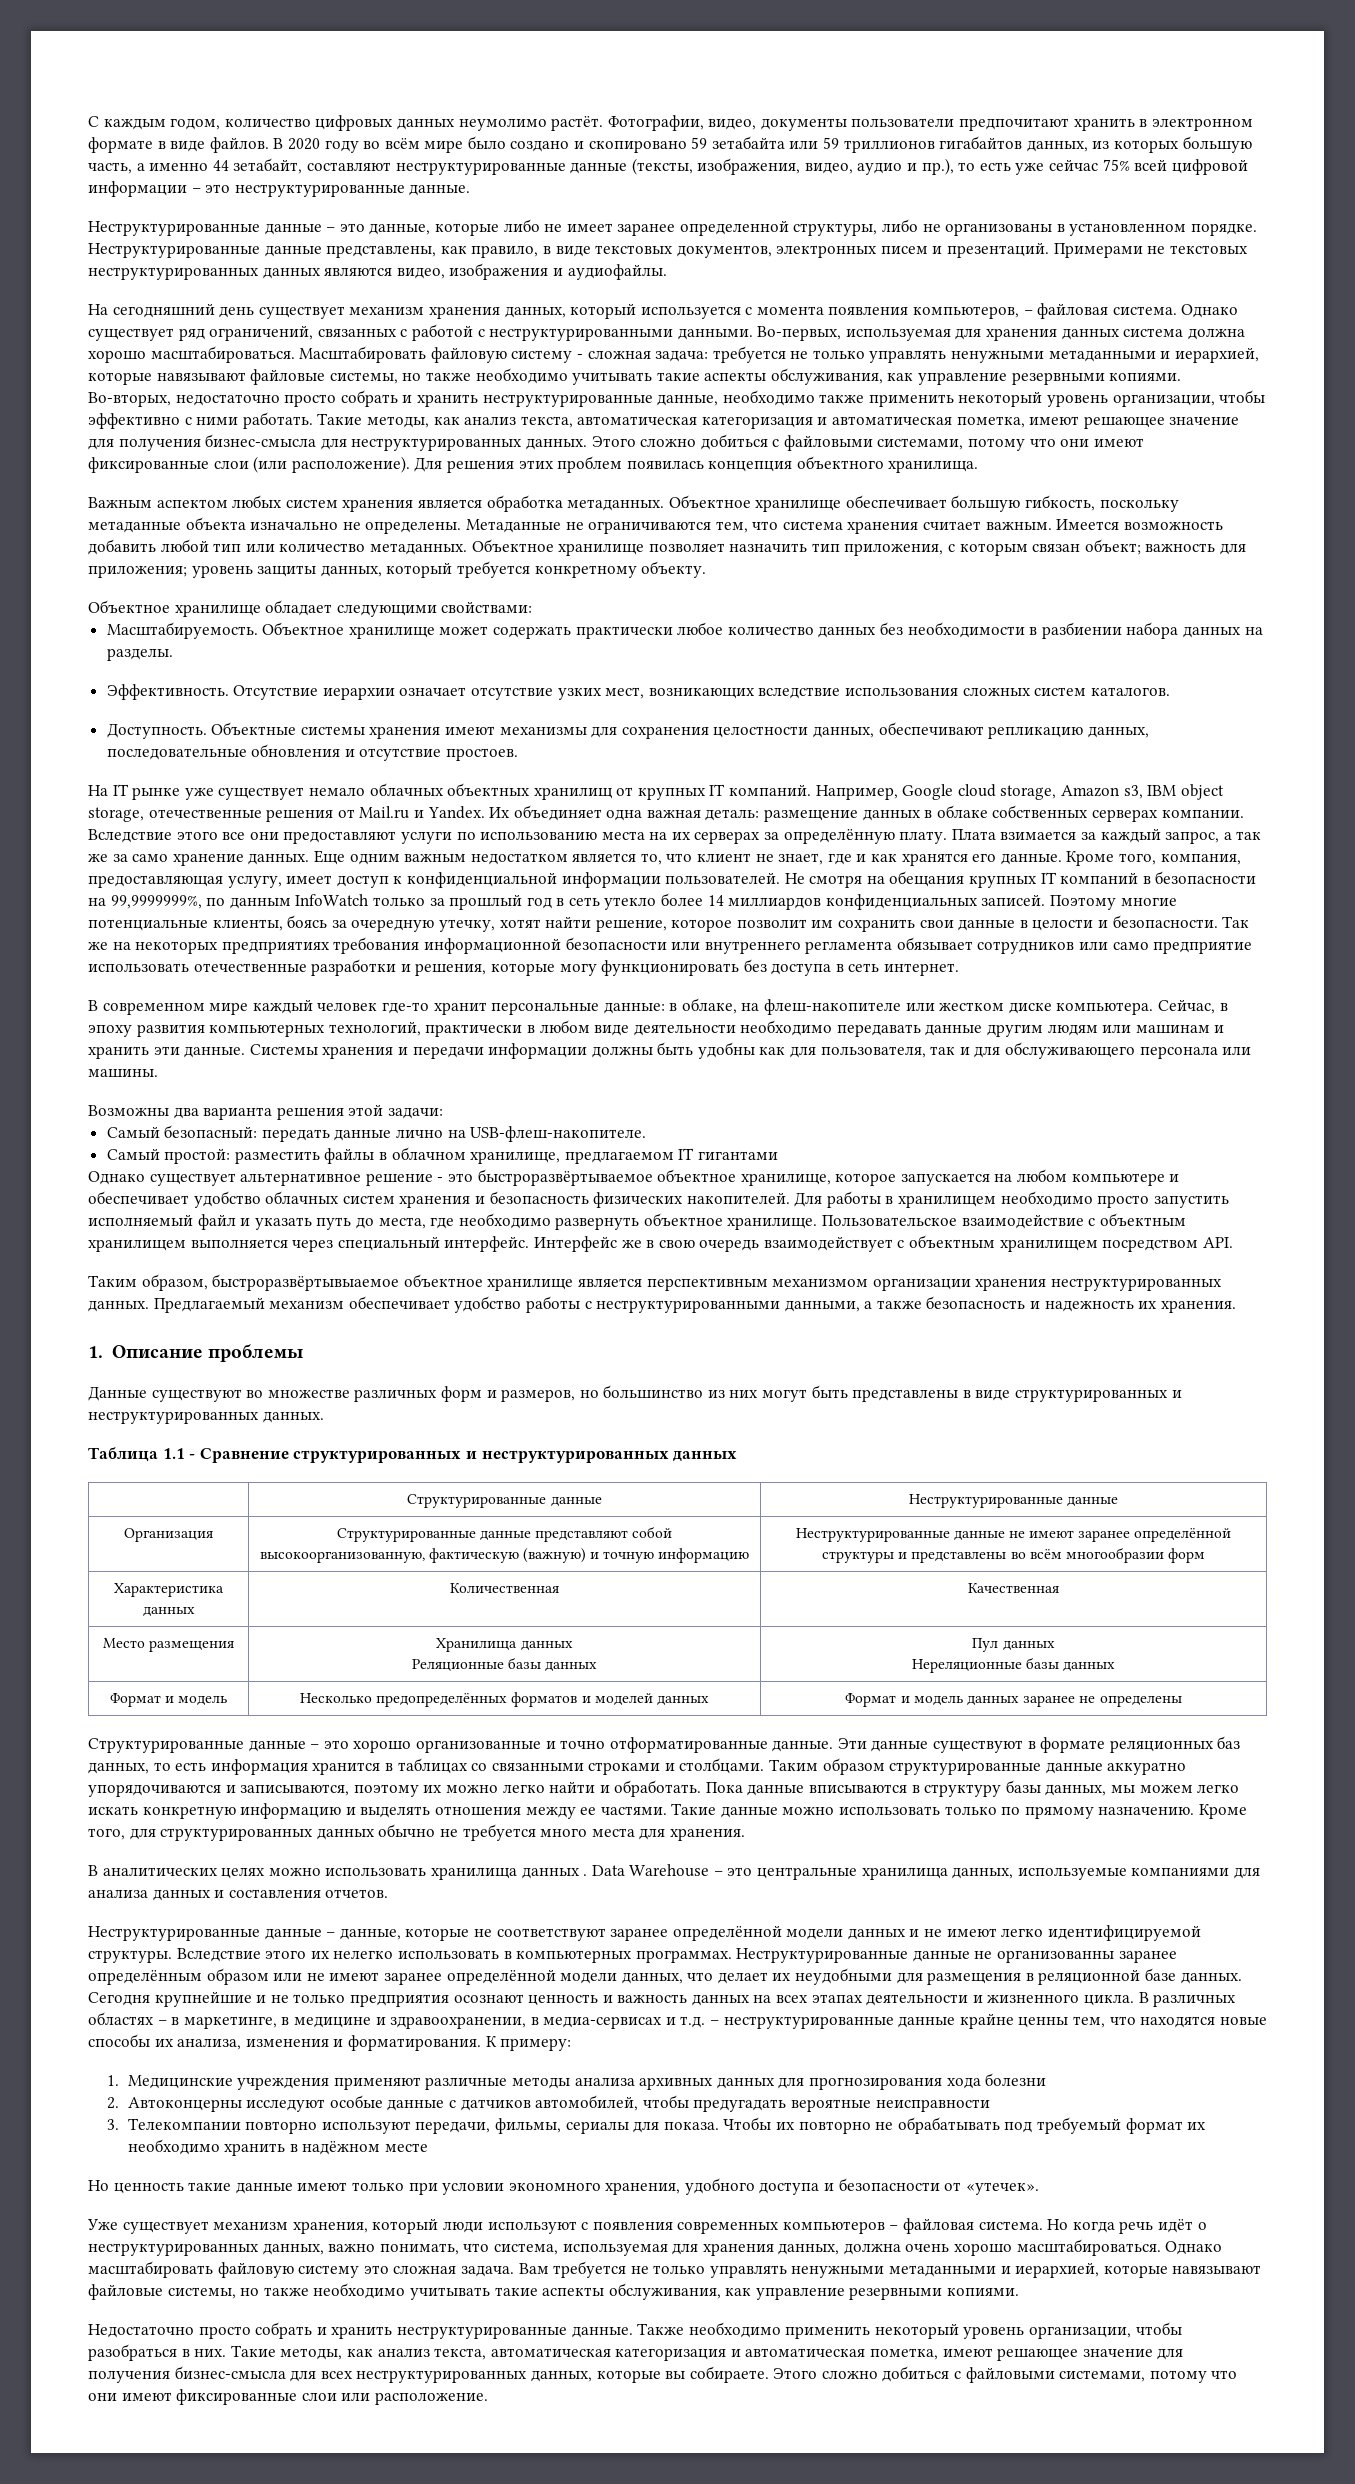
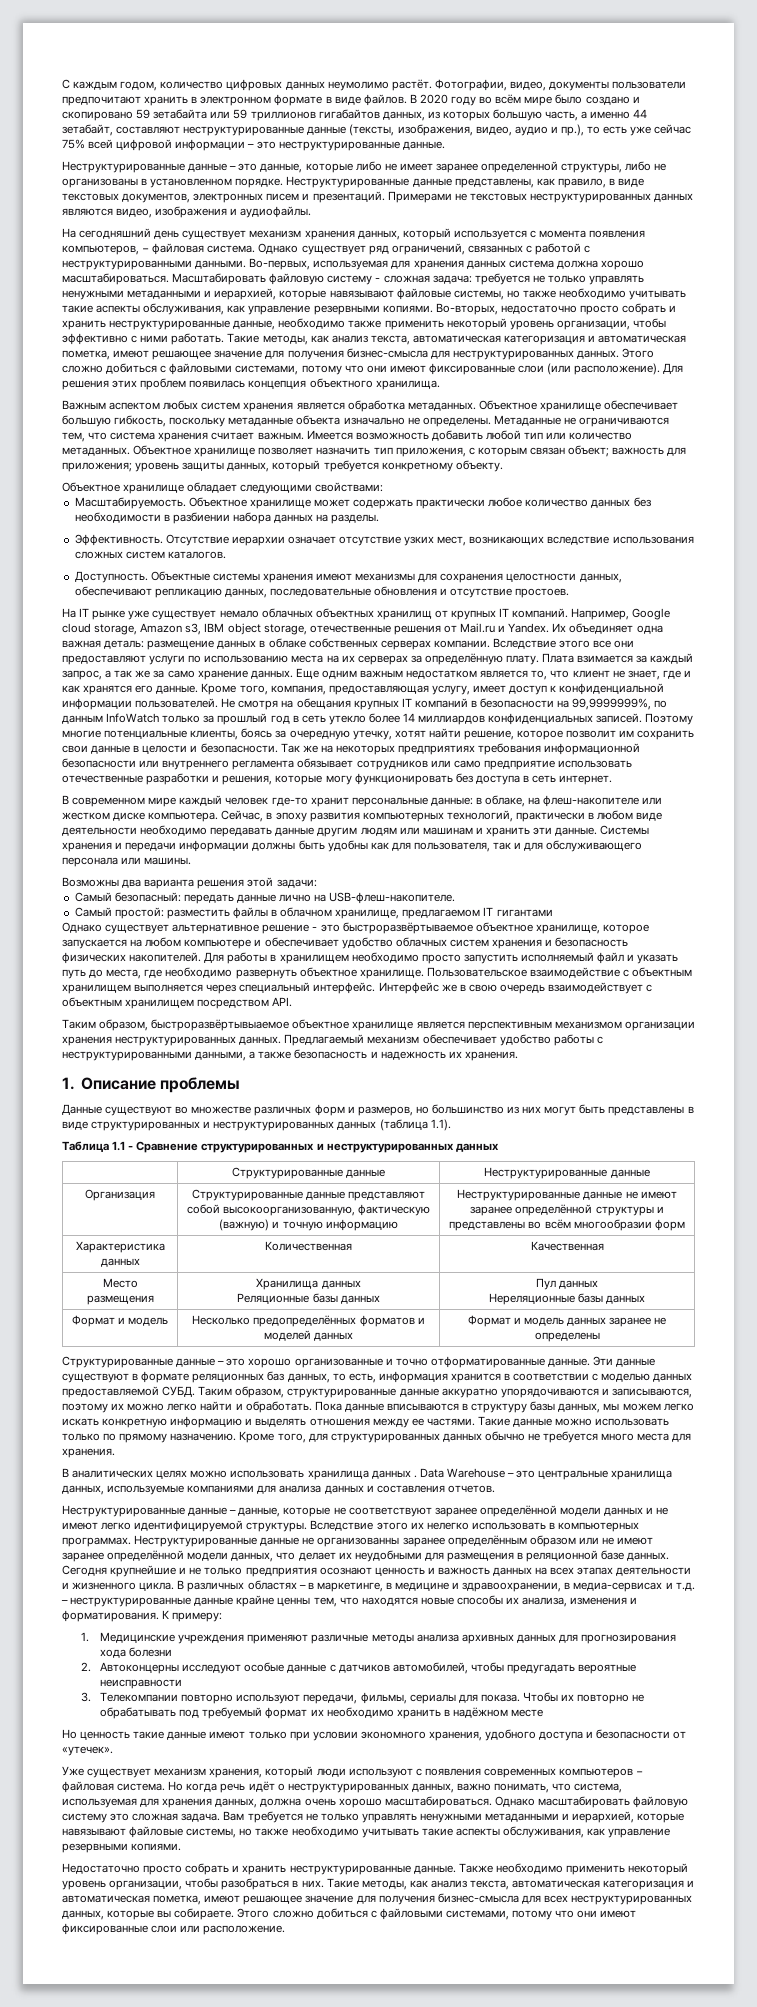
[262,1411,324,1423] данных. -> [337,1119,451,1131] данных (таблица 1.1).
[175,1762,207,1771] есть -> [348,1373,376,1383] есть,
[397,1758,885,1775] таблицах со связанными строками и столбцами. Таким образом -> [513,1373,693,1382] [62,1386,285,1398] соответствии с моделью данных предоставляемой СУБД. Таким образом,

